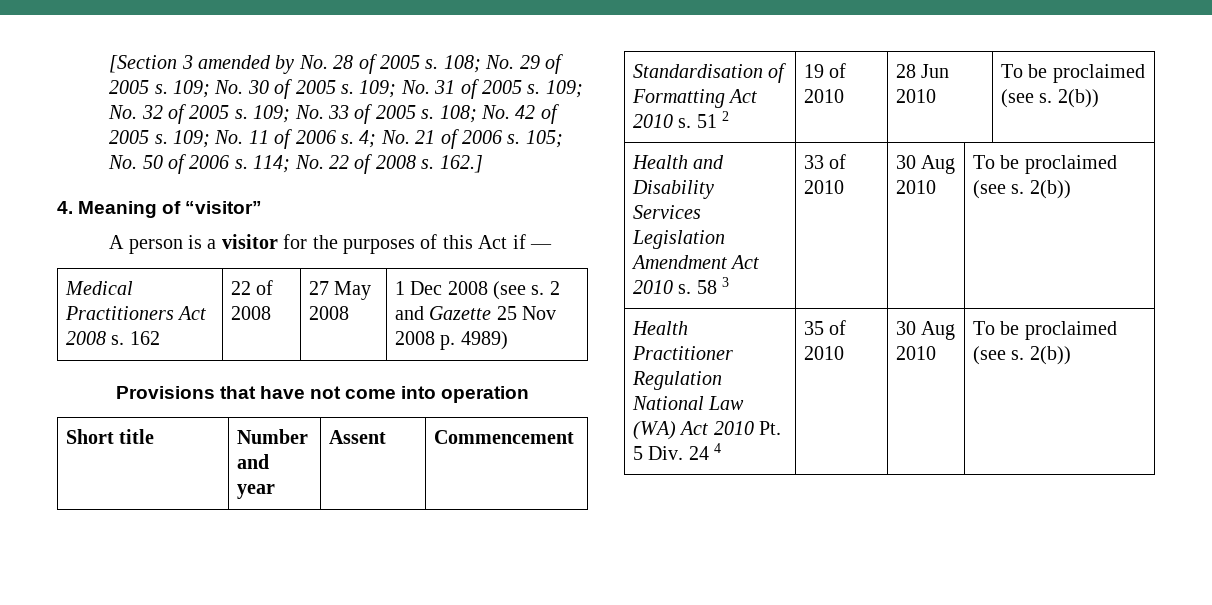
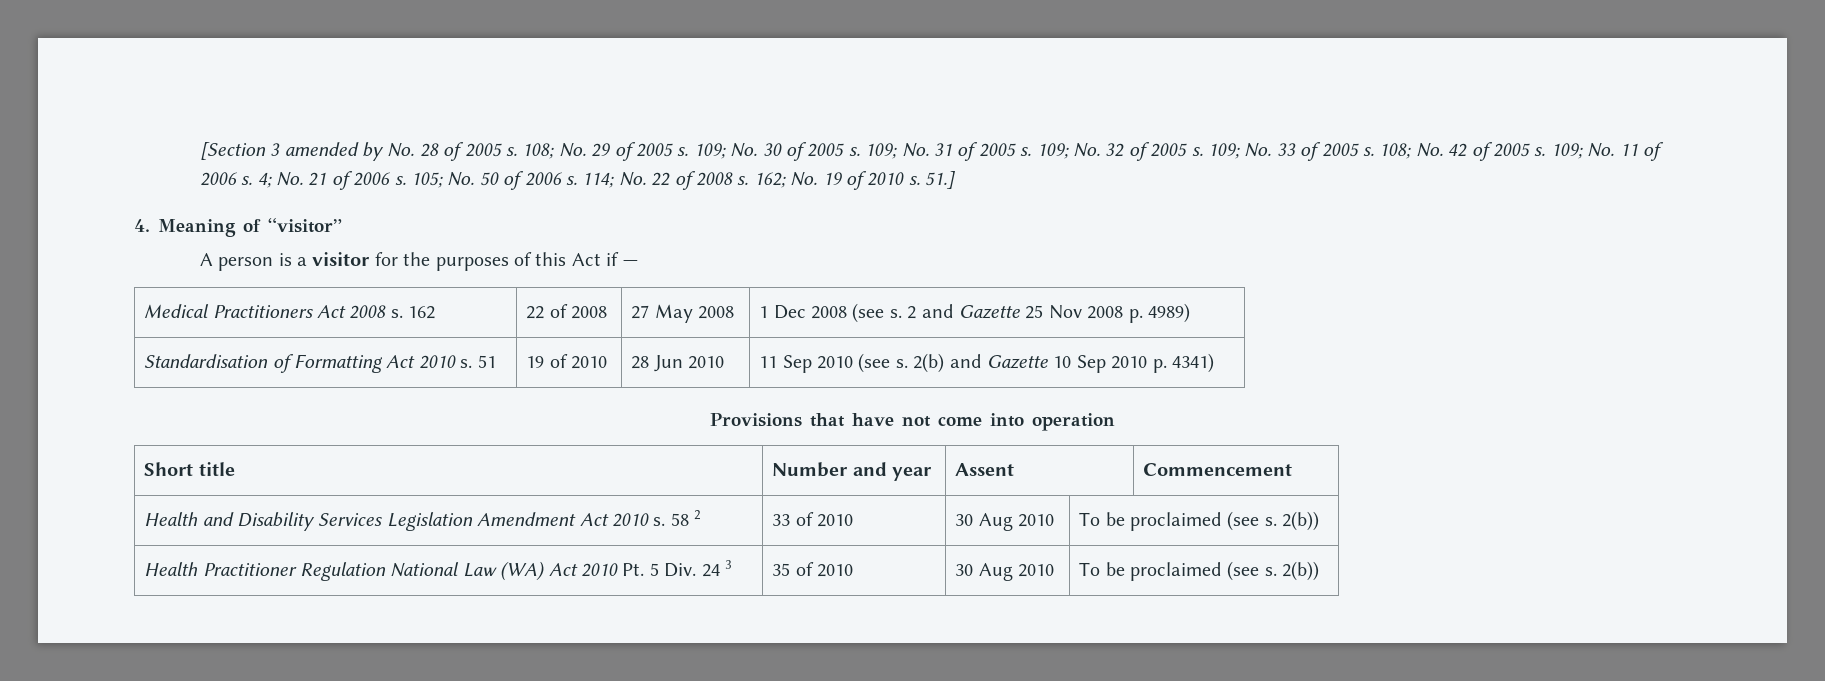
[439,155,483,173] 162.] -> [753,171,956,190] 162; No. 19 of 2010 s. 51.]
(508, 340) none -> [144,354,496,373] [526,354,607,369] [631,355,724,372] [759,353,1214,373] // Standardisation of Formatting Act 2010 s. 51 | 19 of 2010 | 28 Jun 2010 | 11 Sep 2010 (see s. 2(b) and Gazette 10 Sep 2010 p. 4341)
[632,63,787,83] [631,89,758,108] [632,111,730,128] [803,63,847,78] [803,89,844,103] [895,64,950,78] [895,89,936,103] [1000,64,1145,83] [1000,89,1099,108] // Standardisation of Formatting Act 2010 s. 51 2 | 19 of 2010 | 28 Jun 2010 | To be proclaimed (see s. 2(b)) -> (1293, 469) none
[722,277,730,287] 3 -> [694,510,702,520] 2
[714,443,722,453] 4 -> [724,560,732,569] 3

